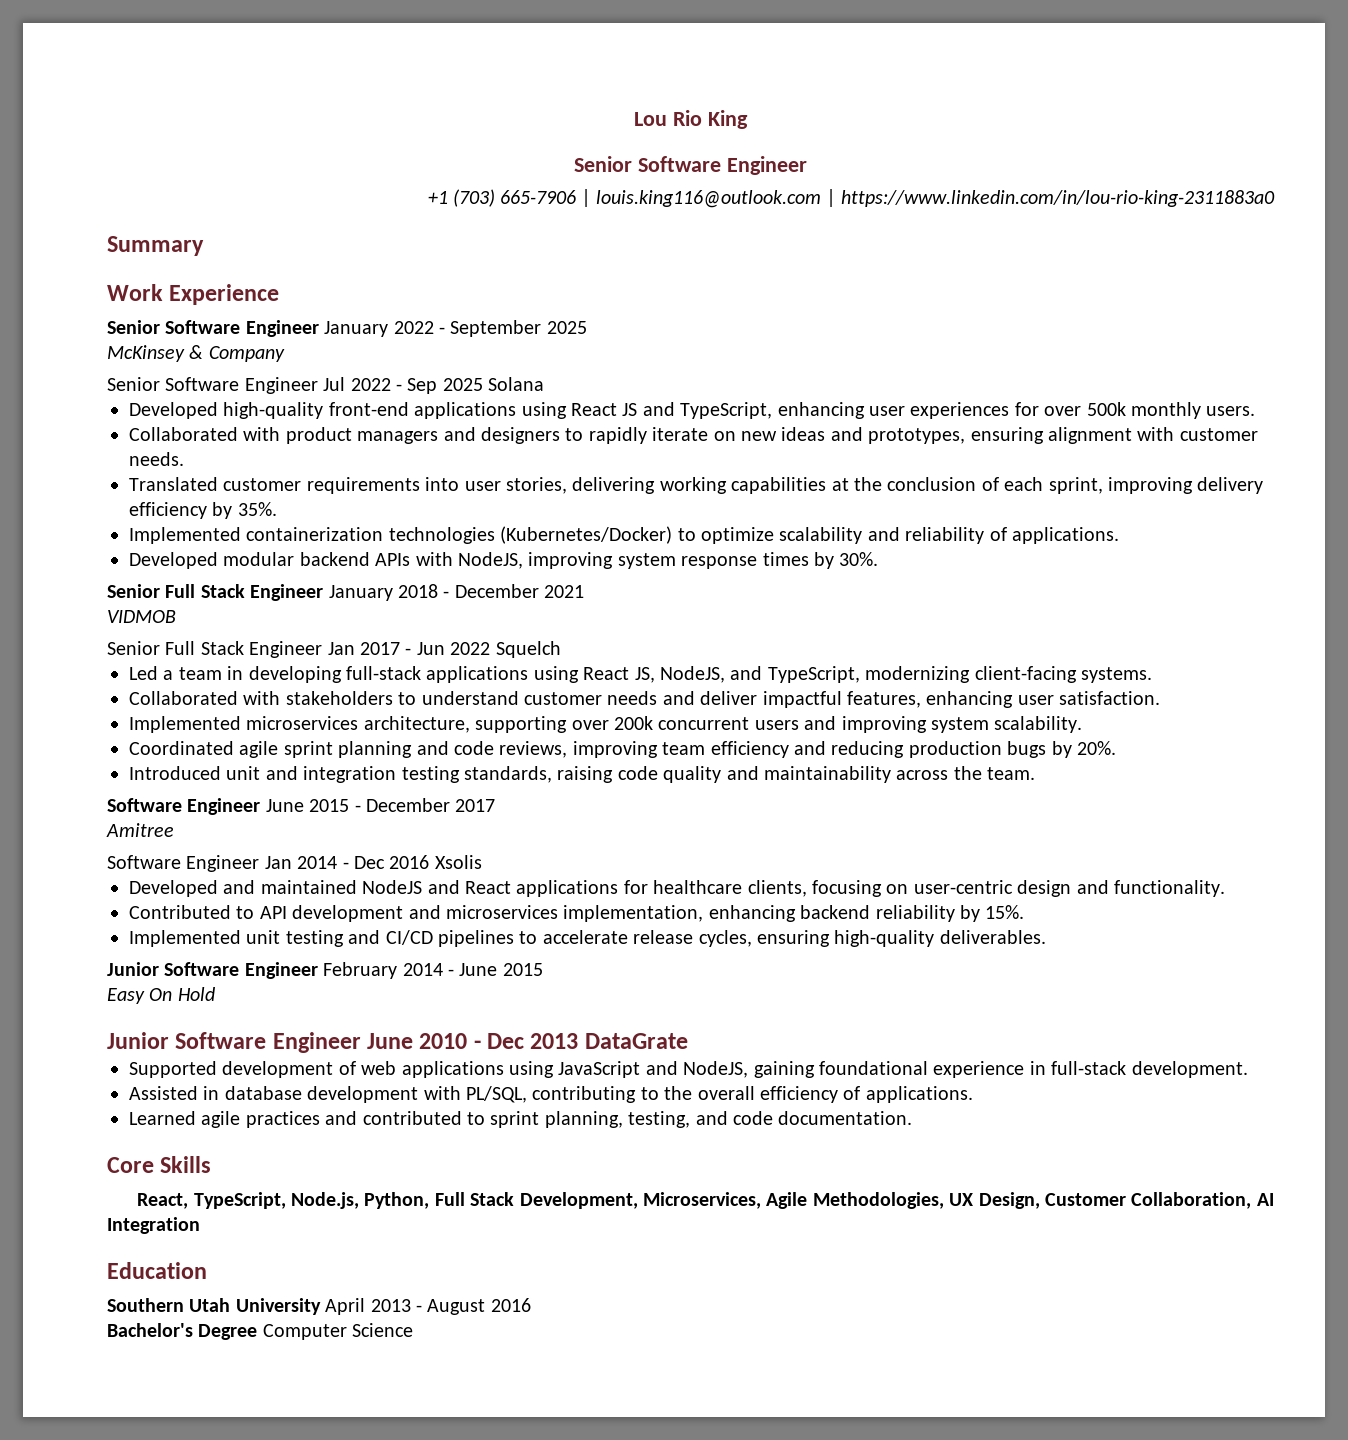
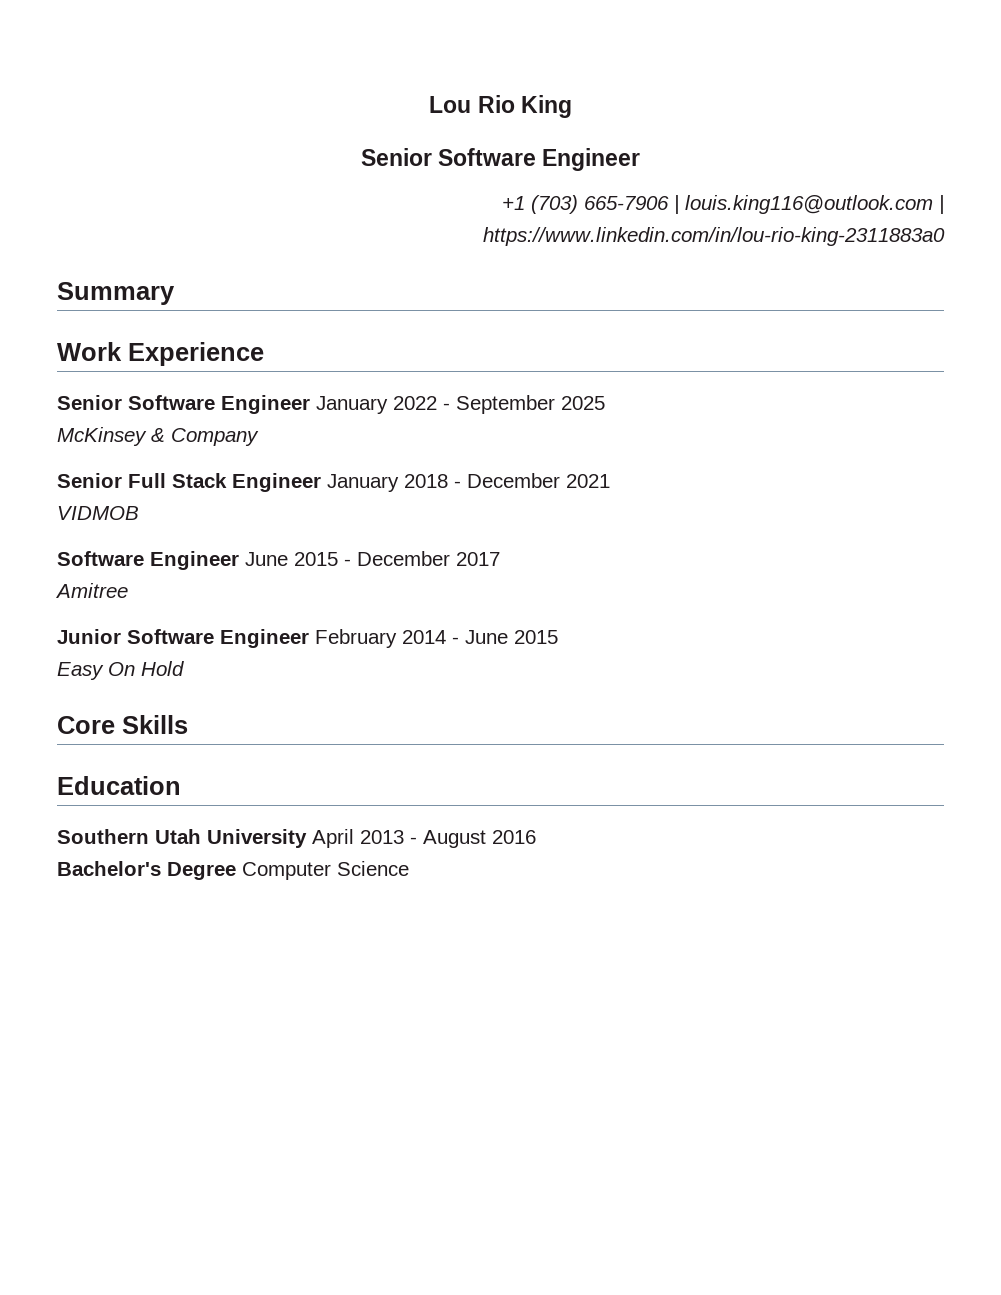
[107,377,545,394] [129,402,1256,419] [129,427,1258,444] [129,452,184,466] [129,477,1264,494] [129,502,277,519] [129,526,1119,544] [129,552,879,569] // Senior Software Engineer Jul 2022 - Sep 2025 Solana // Developed high-quality front-end applications using React JS and TypeScript, enhancing user experiences for over 500k monthly users. // Collaborated with product managers and designers to rapidly iterate on new ideas and prototypes, ensuring alignment with customer needs. // Translated customer requirements into user stories, delivering working capabilities at the conclusion of each sprint, improving delivery efficiency by 35%. // Implemented containerization technologies (Kubernetes/Docker) to optimize scalability and reliability of applications. // Developed modular backend APIs with NodeJS, improving system response times by 30%. -> (259, 437) none
[107,641,561,658] [129,666,1152,683] [129,691,1161,708] [129,716,1083,733] [129,741,1116,758] [129,766,1036,783] // Senior Full Stack Engineer Jan 2017 - Jun 2022 Squelch // Led a team in developing full-stack applications using React JS, NodeJS, and TypeScript, modernizing client-facing systems. // Collaborated with stakeholders to understand customer needs and deliver impactful features, enhancing user satisfaction. // Implemented microservices architecture, supporting over 200k concurrent users and improving system scalability. // Coordinated agile sprint planning and code reviews, improving team efficiency and reducing production bugs by 20%. // Introduced unit and integration testing standards, raising code quality and maintainability across the team. -> (139, 513) none
[107,855,482,872] [129,880,1225,897] [129,905,1025,922] [129,930,1046,947] // Software Engineer Jan 2014 - Dec 2016 Xsolis // Developed and maintained NodeJS and React applications for healthcare clients, focusing on user-centric design and functionality. // Contributed to API development and microservices implementation, enhancing backend reliability by 15%. // Implemented unit testing and CI/CD pipelines to accelerate release cycles, ensuring high-quality deliverables. -> (128, 590) none
[107,1032,688,1053] [129,1061,1248,1078] [129,1086,973,1103] [129,1111,913,1128] [107,1156,212,1173] [137,1192,1274,1209] [107,1217,200,1234] Junior Software Engineer June 2010 - Dec 2013 DataGrate // Supported development of web applications using JavaScript and NodeJS, gaining foundational experience in full-stack development. // Assisted in database development with PL/SQL, contributing to the overall efficiency of applications. // Learned agile practices and contributed to sprint planning, testing, and code documentation. // Core Skills // React, TypeScript, Node.js, Python, Full Stack Development, Microservices, Agile Methodologies, UX Design, Customer Collaboration, AI Integration -> [57,715,188,734] Core Skills

